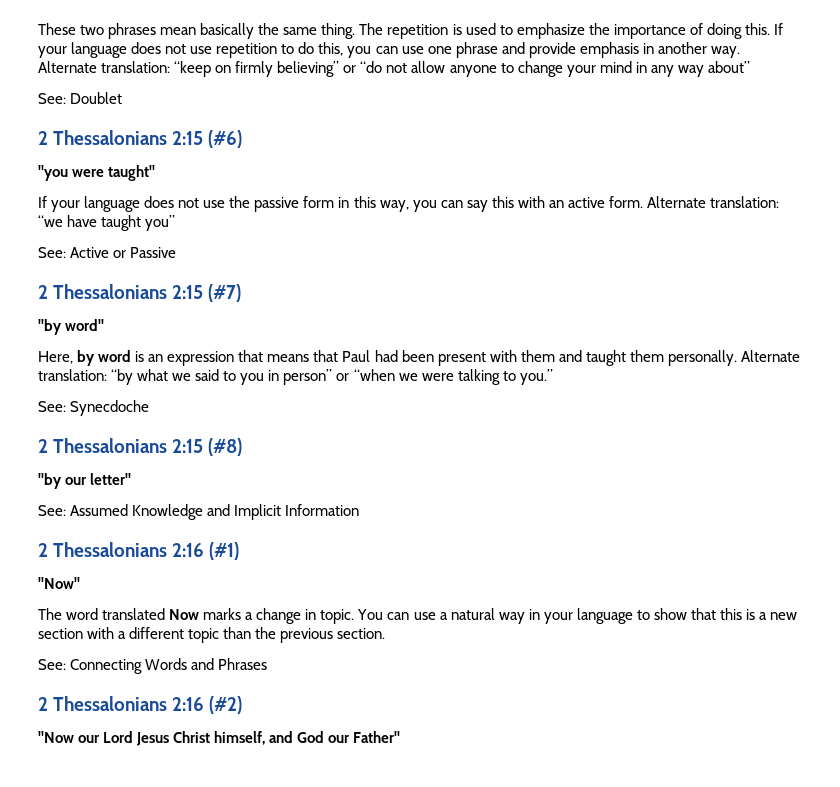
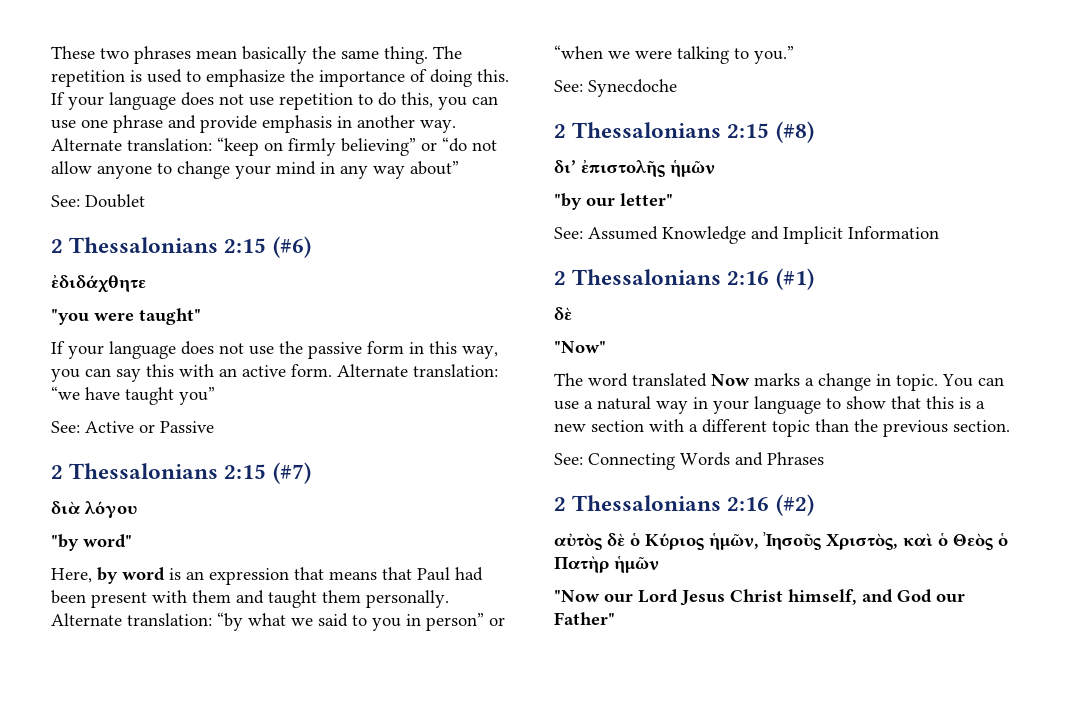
(243, 139) none -> [51,275,146,293] // ἐδιδάχθητε
(242, 293) none -> [51,501,137,518] // διὰ λόγου
(243, 447) none -> [554,160,715,177] // δι’ ἐπιστολῆς ἡμῶν
(240, 551) none -> [554,307,572,320] // δὲ
(243, 705) none -> [554,532,1008,550] [554,556,659,573] // αὐτὸς δὲ ὁ Κύριος ἡμῶν, Ἰησοῦς Χριστὸς, καὶ ὁ Θεὸς ὁ Πατὴρ ἡμῶν

